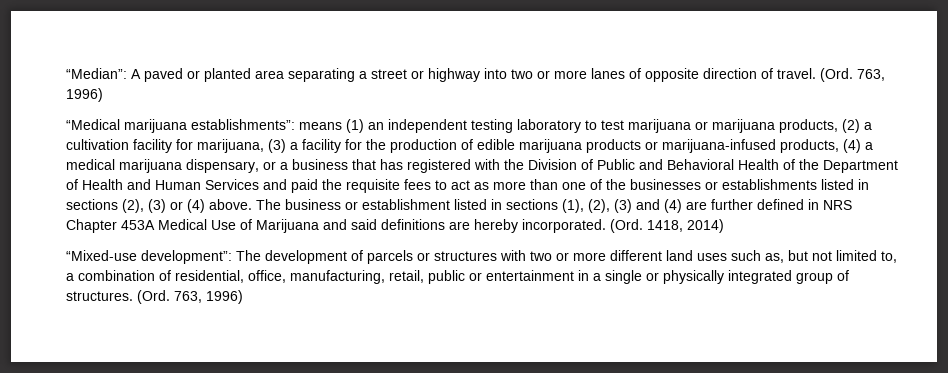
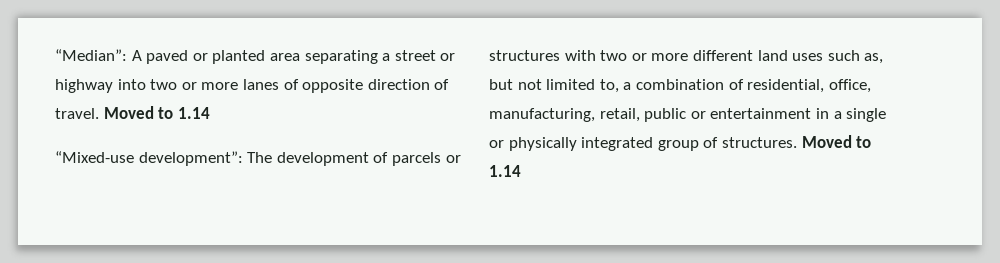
[820,68,885,82] [66,88,103,102] [66,119,872,133] [66,139,873,153] [66,159,898,173] [66,179,869,193] [66,199,852,213] [66,219,724,233] (Ord. 763, 1996) // “Medical marijuana establishments”: means (1) an independent testing laboratory to test marijuana or marijuana products, (2) a cultivation facility for marijuana, (3) a facility for the production of edible marijuana products or marijuana-infused products, (4) a medical marijuana dispensary, or a business that has registered with the Division of Public and Behavioral Health of the Department of Health and Human Services and paid the requisite fees to act as more than one of the businesses or establishments listed in sections (2), (3) or (4) above. The business or establishment listed in sections (1), (2), (3) and (4) are further defined in NRS Chapter 453A Medical Use of Marijuana and said definitions are hereby incorporated. (Ord. 1418, 2014) -> [103,106,210,119] Moved to 1.14
[137,290,243,304] (Ord. 763, 1996) -> [801,135,872,148] [489,165,521,177] Moved to 1.14

